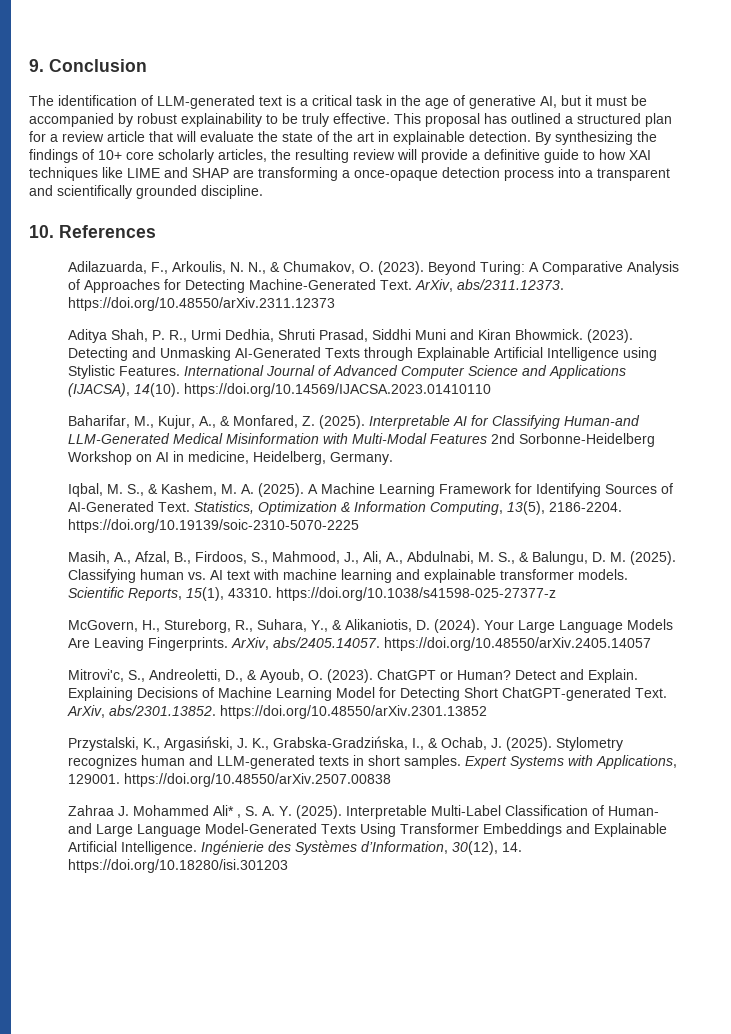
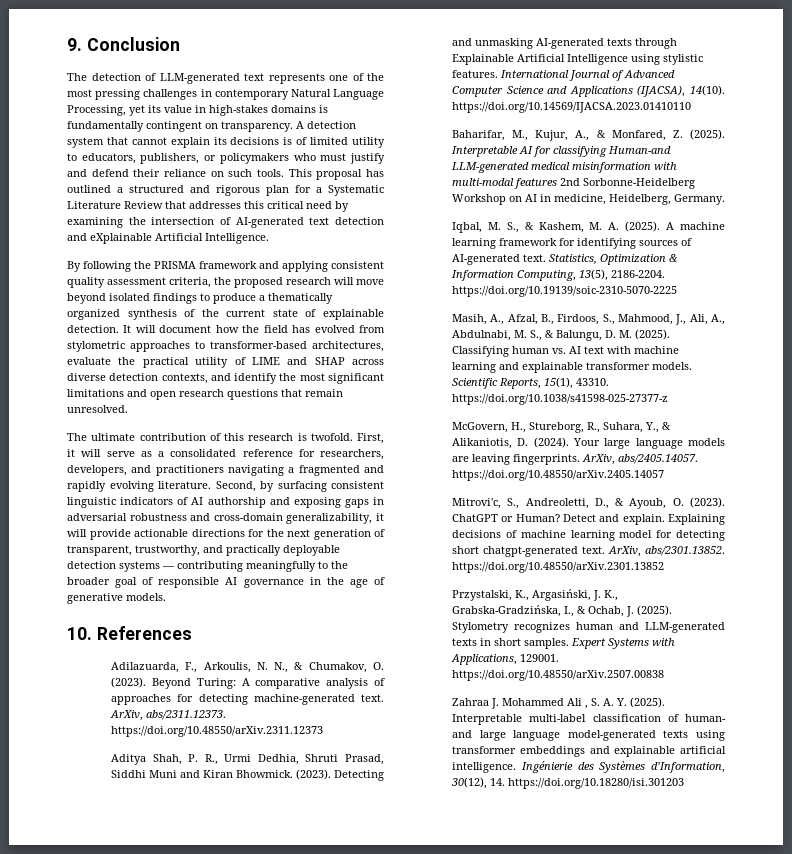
[58,95,137,106] identification -> [91,73,141,81] detection
[286,95,647,109] [29,113,390,127] is a critical task in the age of generative AI, but it must be accompanied by robust explainability to be truly effective. -> [268,73,384,84] [67,89,384,100] [67,105,328,116] [67,121,356,132] [67,137,385,148] [67,153,386,164] [67,169,284,177] represents one of the most pressing challenges in contemporary Natural Language Processing, yet its value in high-stakes domains is fundamentally contingent on transparency. A detection system that cannot explain its decisions is of limited utility to educators, publishers, or policymakers who must justify and defend their reliance on such tools.
(641, 118) none -> [190,185,260,196] and rigorous
[62,131,657,145] [29,149,651,163] [29,167,670,181] [29,185,263,199] review article that will evaluate the state of the art in explainable detection. By synthesizing the findings of 10+ core scholarly articles, the resulting review will provide a definitive guide to how XAI techniques like LIME and SHAP are transforming a once-opaque detection process into a transparent and scientifically grounded discipline. -> [328,185,384,196] [67,201,349,212] [67,217,384,228] [67,233,269,244] [67,261,384,272] [67,277,384,288] [67,293,333,304] [67,309,385,320] [67,325,386,333] [67,341,384,352] [67,357,384,368] [67,373,384,384] [67,389,343,400] [67,405,128,413] [67,433,384,444] [67,449,384,460] [67,465,384,476] [67,481,384,492] [67,497,384,508] [67,513,384,524] [67,529,385,540] [67,545,340,556] [67,561,348,572] [67,577,385,588] [67,593,166,604] Systematic Literature Review that addresses this critical need by examining the intersection of AI-generated text detection and eXplainable Artificial Intelligence. // By following the PRISMA framework and applying consistent quality assessment criteria, the proposed research will move beyond isolated findings to produce a thematically organized synthesis of the current state of explainable detection. It will document how the field has evolved from stylometric approaches to transformer-based architectures, evaluate the practical utility of LIME and SHAP across diverse detection contexts, and identify the most significant limitations and open research questions that remain unresolved. // The ultimate contribution of this research is twofold. First, it will serve as a consolidated reference for researchers, developers, and practitioners navigating a fragmented and rapidly evolving literature. Second, by surfacing consistent linguistic indicators of AI authorship and exposing gaps in adversarial robustness and cross-domain generalizability, it will provide actionable directions for the next generation of transparent, trustworthy, and practically deployable detection systems — contributing meaningfully to the broader goal of responsible AI governance in the age of generative models.
[542,261,680,275] [68,279,413,293] Comparative Analysis of Approaches for Detecting Machine-Generated Text. -> [255,678,385,689] [110,694,384,705] comparative analysis of approaches for detecting machine-generated text.
[160,347,361,361] Unmasking AI-Generated Texts -> [474,38,632,49] unmasking AI-generated texts
[68,365,181,379] Stylistic Features. -> [662,54,703,65] [451,70,498,78] stylistic features.
[492,415,641,429] [68,433,488,444] Classifying Human-and LLM-Generated Medical Misinformation with Multi-Modal Features -> [552,146,671,157] [450,162,677,173] [451,178,557,189] classifying Human-and LLM-generated medical misinformation with multi-modal features
[321,483,674,497] [68,501,191,512] Machine Learning Framework for Identifying Sources of AI-Generated Text. -> [680,222,725,230] [451,238,692,249] [451,254,546,265] machine learning framework for identifying sources of AI-generated text.
[518,619,674,633] [68,637,229,651] Large Language Models Are Leaving Fingerprints. -> [604,438,725,449] [451,454,580,465] large language models are leaving fingerprints.
[588,669,639,683] [68,687,668,701] Explain. Explaining Decisions of Machine Learning Model for Detecting Short ChatGPT-generated Text. -> [622,514,725,525] [451,530,725,541] [451,546,605,557] explain. Explaining decisions of machine learning model for detecting short chatgpt-generated text.
[213,805,235,816] Ali* -> [566,698,582,706] Ali
[431,805,660,816] [68,823,668,837] [68,841,198,855] Multi-Label Classification of Human- and Large Language Model-Generated Texts Using Transformer Embeddings and Explainable Artificial Intelligence. -> [529,714,726,722] [451,730,725,741] [451,746,726,757] [451,762,516,773] multi-label classification of human- and large language model-generated texts using transformer embeddings and explainable artificial intelligence.

